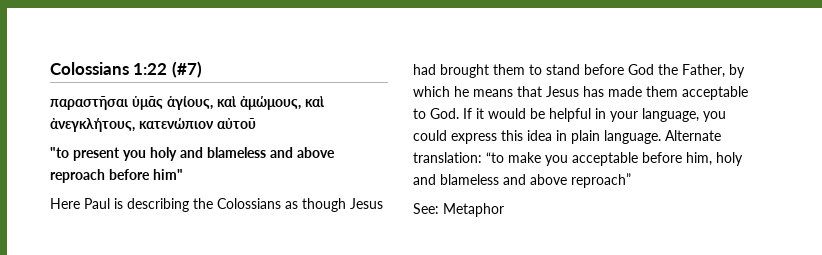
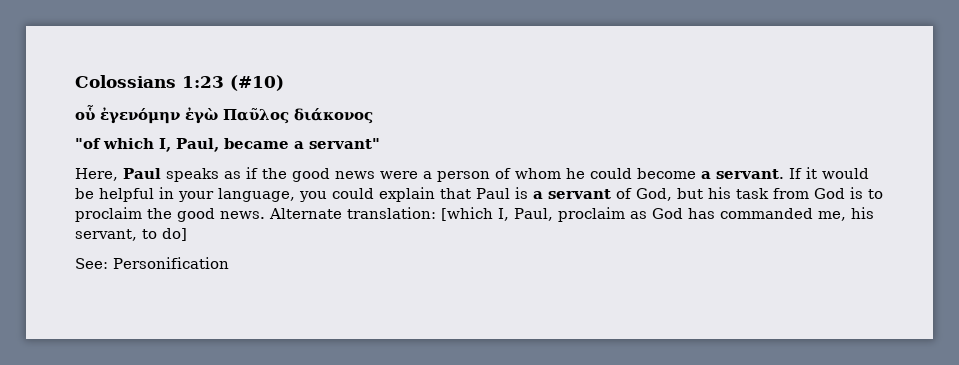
[50,61,202,78] [50,96,324,110] [50,118,256,132] [50,147,335,161] [50,169,183,183] [50,198,383,212] [413,64,745,78] [413,86,748,100] [413,108,459,119] Colossians 1:22 (#7) // παραστῆσαι ὑμᾶς ἁγίους, καὶ ἀμώμους, καὶ ἀνεγκλήτους, κατενώπιον αὐτοῦ // "to present you holy and blameless and above reproach before him" // Here Paul is describing the Colossians as though Jesus had brought them to stand before God the Father, by which he means that Jesus has made them acceptable to God. -> [75,75,284,91] [75,105,373,124] [75,138,380,152] [75,167,784,182] Colossians 1:23 (#10) // οὗ ἐγενόμην ἐγὼ Παῦλος διάκονος // "of which I, Paul, became a servant" // Here, Paul speaks as if the good news were a person of whom he could become a servant.
[451,130,721,144] [413,152,743,166] [413,173,631,188] express this idea in plain language. Alternate translation: “to make you acceptable before him, holy and blameless and above reproach” -> [379,187,883,202] [75,207,874,222] [75,228,187,241] explain that Paul is a servant of God, but his task from God is to proclaim the good news. Alternate translation: [which I, Paul, proclaim as God has commanded me, his servant, to do]
[443,203,504,217] Metaphor -> [113,257,229,269] Personification

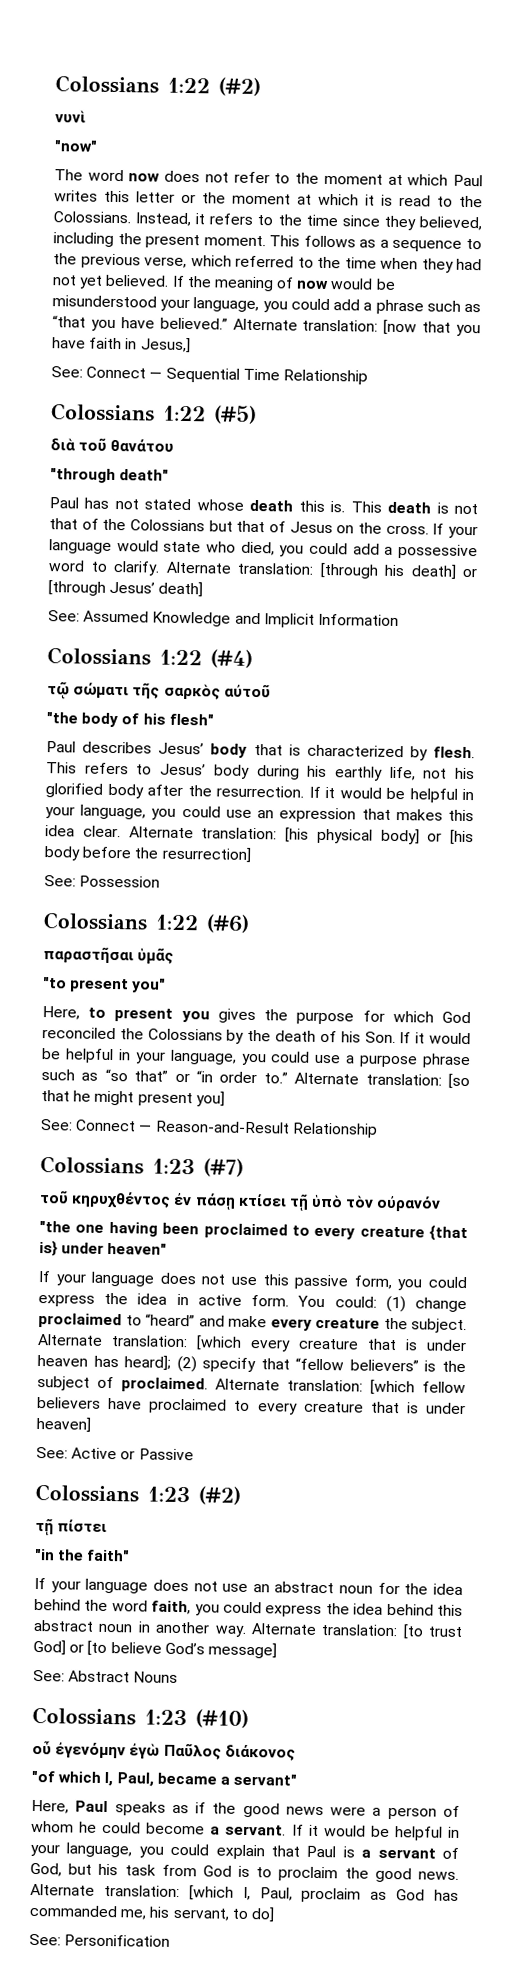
[75,75,176,88] Colossians -> [55,75,261,97] [55,110,86,123] [54,140,97,152] [54,169,483,187] [54,190,483,208] [53,211,482,231] [53,232,482,252] [53,253,482,273] [52,274,396,292] [52,295,482,315] [52,315,481,337] [52,337,191,354] [51,366,368,385] [51,403,257,424] [50,437,175,452] [50,468,170,484] [49,497,478,515] [49,518,479,539] [49,539,479,560] [48,560,477,580] [48,580,204,598] [48,610,399,628] [47,647,253,668] [47,681,271,700] [46,712,214,728] [46,741,475,761] [46,762,475,781] [45,783,474,803] [45,804,475,823] [45,825,474,846] [44,846,252,863] [44,875,161,888] [43,912,250,933] [43,946,175,964] [42,977,167,993] [42,1006,472,1025] [42,1027,471,1045] [41,1048,471,1069] [41,1068,470,1090] [41,1090,225,1107] [40,1119,378,1138] [40,1156,244,1177] [39,1190,442,1212] [39,1221,468,1242] [39,1240,168,1257] [38,1271,468,1291] [38,1292,468,1313] [38,1312,467,1334] [37,1333,467,1352] [37,1354,466,1373] [37,1375,466,1396] [37,1396,466,1415] [36,1416,91,1433] [36,1446,194,1461] [35,1483,241,1505] [35,1517,108,1536] [34,1548,131,1562] [34,1577,463,1596] [34,1598,463,1618] [33,1619,463,1640] [33,1639,277,1659] [33,1669,179,1684] [32,1706,136,1726] Colossians 1:22 (#2) // νυνὶ // "now" // The word now does not refer to the moment at which Paul writes this letter or the moment at which it is read to the Colossians. Instead, it refers to the time since they believed, including the present moment. This follows as a sequence to the previous verse, which referred to the time when they had not yet believed. If the meaning of now would be misunderstood your language, you could add a phrase such as “that you have believed.” Alternate translation: [now that you have faith in Jesus,] // See: Connect — Sequential Time Relationship // Colossians 1:22 (#5) // διὰ τοῦ θανάτου // "through death" // Paul has not stated whose death this is. This death is not that of the Colossians but that of Jesus on the cross. If your language would state who died, you could add a possessive word to clarify. Alternate translation: [through his death] or [through Jesus’ death] // See: Assumed Knowledge and Implicit Information // Colossians 1:22 (#4) // τῷ σώματι τῆς σαρκὸς αὐτοῦ // "the body of his flesh" // Paul describes Jesus’ body that is characterized by flesh. This refers to Jesus’ body during his earthly life, not his glorified body after the resurrection. If it would be helpful in your language, you could use an expression that makes this idea clear. Alternate translation: [his physical body] or [his body before the resurrection] // See: Possession // Colossians 1:22 (#6) // παραστῆσαι ὑμᾶς // "to present you" // Here, to present you gives the purpose for which God reconciled the Colossians by the death of his Son. If it would be helpful in your language, you could use a purpose phrase such as “so that” or “in order to.” Alternate translation: [so that he might present you] // See: Connect — Reason-and-Result Relationship // Colossians 1:23 (#7) // τοῦ κηρυχθέντος ἐν πάσῃ κτίσει τῇ ὑπὸ τὸν οὐρανόν // "the one having been proclaimed to every creature {that is} under heaven" // If your language does not use this passive form, you could express the idea in active form. You could: (1) change proclaimed to “heard” and make every creature the subject. Alternate translation: [which every creature that is under heaven has heard]; (2) specify that “fellow believers” is the subject of proclaimed. Alternate translation: [which fellow believers have proclaimed to every creature that is under heaven] // See: Active or Passive // Colossians 1:23 (#2) // τῇ πίστει // "in the faith" // If your language does not use an abstract noun for the idea behind the word faith, you could express the idea behind this abstract noun in another way. Alternate translation: [to trust God] or [to believe God’s message] // See: Abstract Nouns // Colossians

